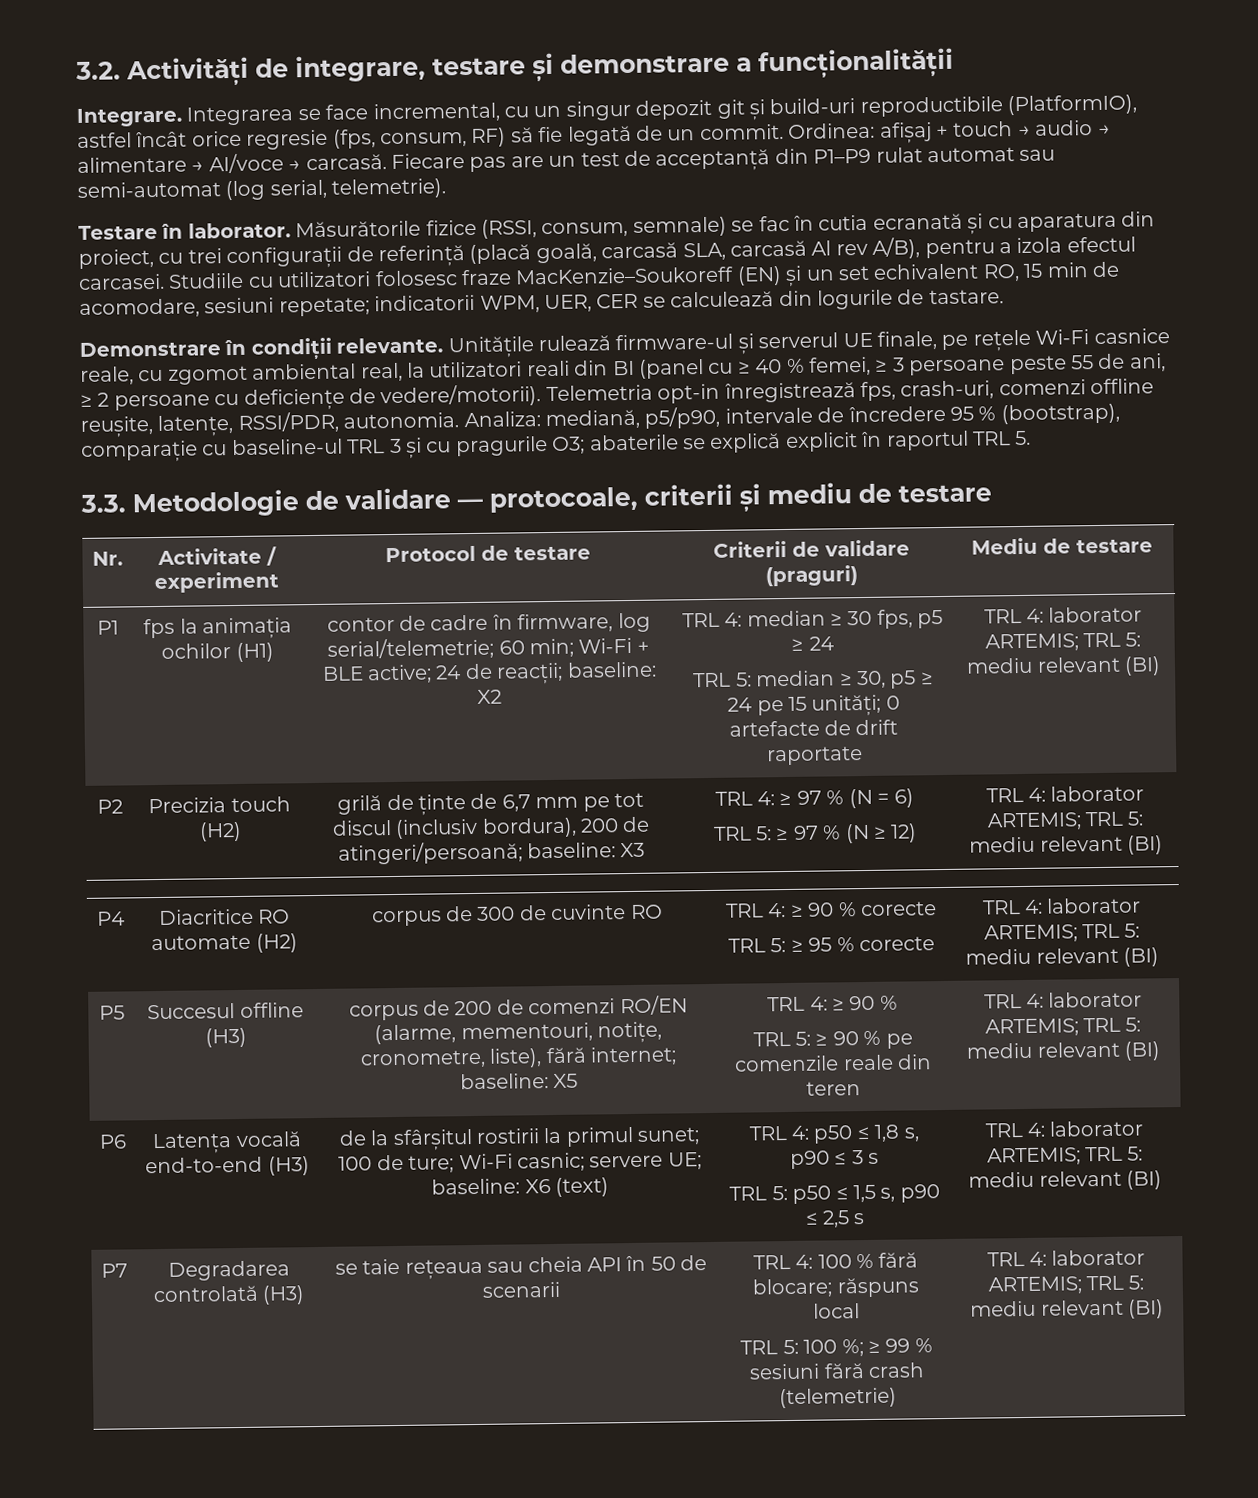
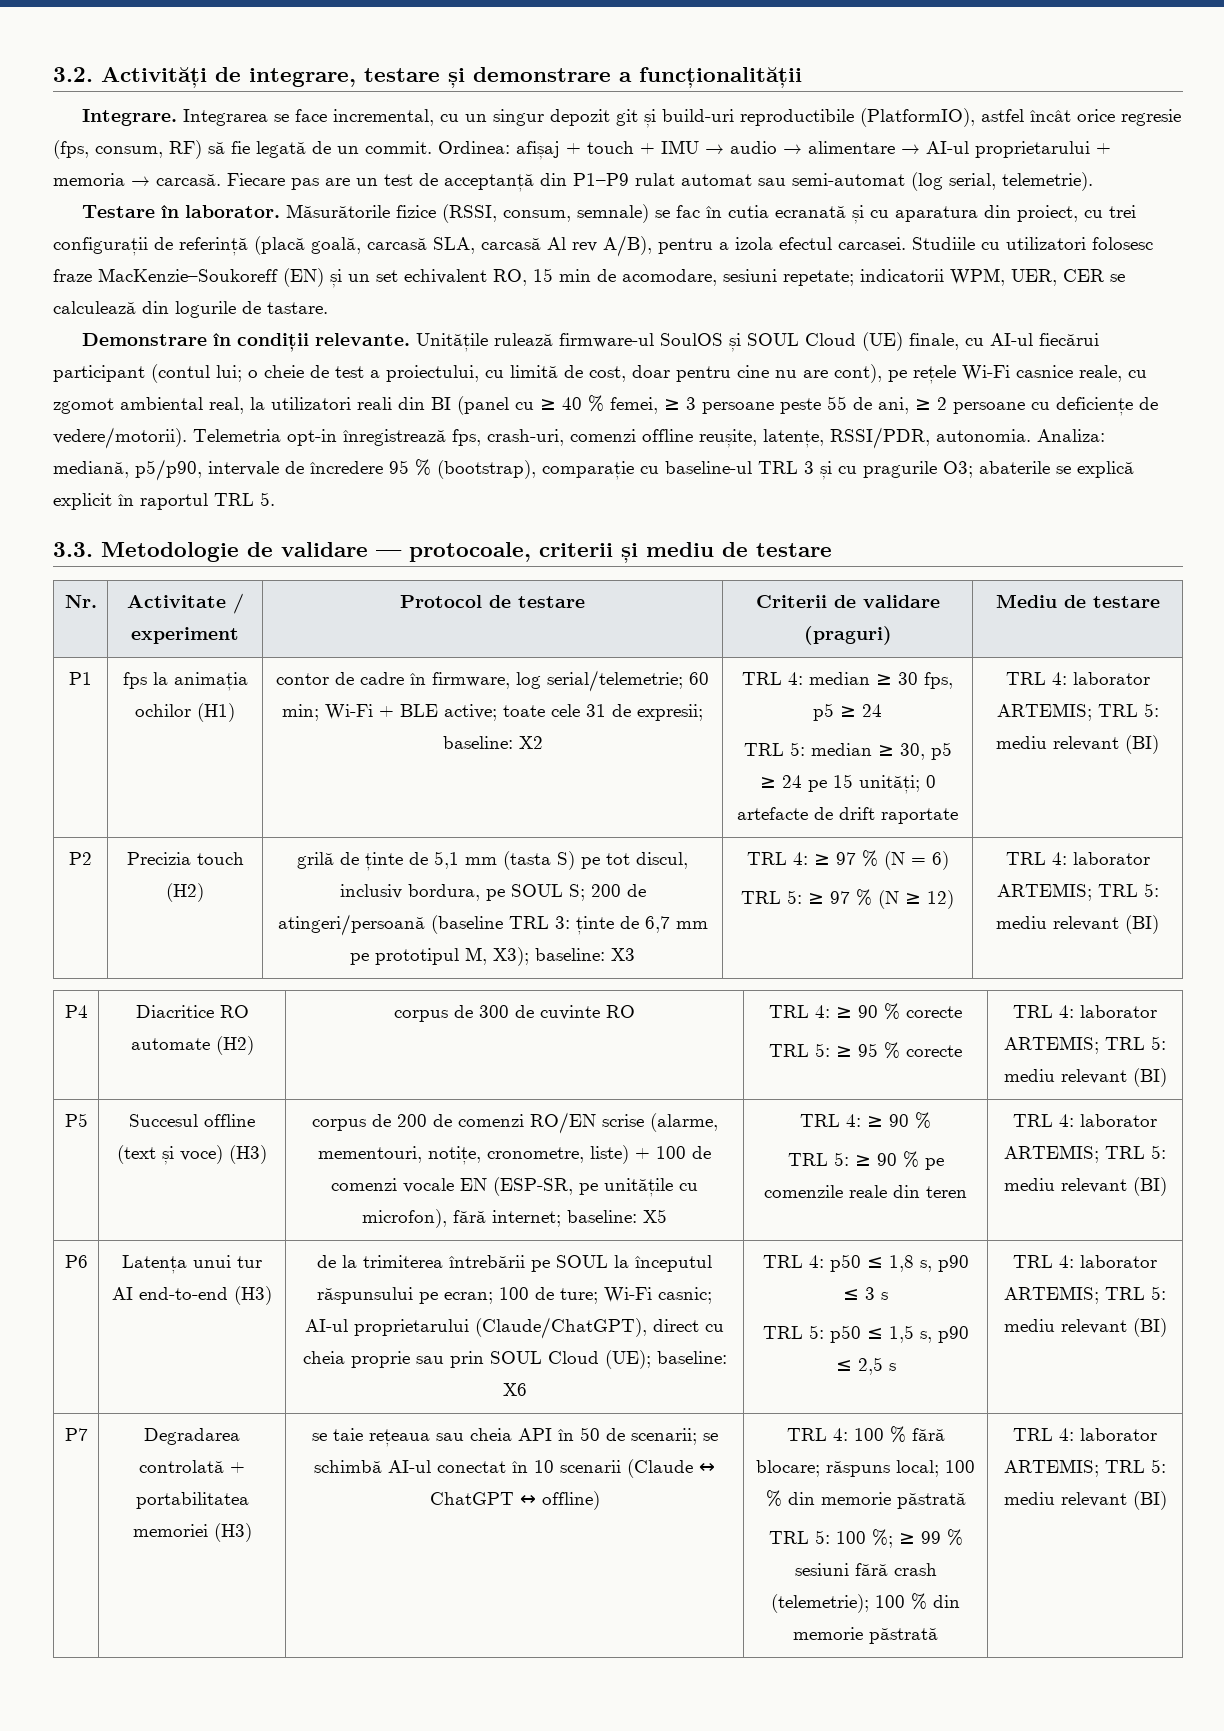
(1014, 129) none -> [640,140,699,154] + IMU
[208,153,284,174] AI/voce -> [926,141,1111,158] [53,173,125,186] AI-ul proprietarului + memoria
[737,331,937,355] și serverul UE finale, -> [659,332,1099,352] [53,364,882,383] SoulOS și SOUL Cloud (UE) finale, cu AI-ul fiecărui participant (contul lui; o cheie de test a proiectului, cu limită de cost, doar pentru cine nu are cont),
[435,662,564,685] 24 de reacții; -> [503,704,704,721] toate cele 31 de expresii;
[501,792,644,812] [331,816,651,839] [337,841,523,865] 6,7 mm pe tot discul (inclusiv bordura), 200 de atingeri/persoană; -> [434,851,689,870] [339,884,646,901] [277,914,708,936] [350,947,529,966] 5,1 mm (tasta S) pe tot discul, inclusiv bordura, pe SOUL S; 200 de atingeri/persoană (baseline TRL 3: ținte de 6,7 mm pe prototipul M, X3);
(304, 1010) none -> [117,1145,223,1165] (text și voce)
(688, 1005) none -> [601,1114,644,1127] scrise
[489,1048,543,1068] liste), -> [590,1145,712,1164] [331,1177,699,1197] [362,1209,447,1228] liste) + 100 de comenzi vocale EN (ESP-SR, pe unitățile cu microfon),
[235,1131,302,1148] vocală -> [193,1255,262,1268] [112,1287,133,1300] unui tur AI
[392,1126,701,1152] sfârșitul rostirii la primul sunet; -> [363,1255,713,1272] [317,1287,493,1304] trimiterea întrebării pe SOUL la începutul răspunsului pe ecran;
[589,1152,702,1170] servere UE; -> [305,1317,725,1339] [302,1350,651,1369] AI-ul proprietarului (Claude/ChatGPT), direct cu cheia proprie sau prin SOUL Cloud (UE);
[554,1177,609,1197] (text) -> (527, 1389) none
(258, 1294) none -> [230,1462,245,1473] [135,1492,249,1509] [132,1524,208,1537] + portabilitatea memoriei
[482,1281,560,1298] scenarii -> [630,1428,718,1445] [314,1459,716,1478] [429,1491,600,1510] scenarii; se schimbă AI-ul conectat în 10 scenarii (Claude ↔ ChatGPT ↔ offline)
[813,1303,860,1319] local -> [896,1460,976,1477] [765,1490,966,1509] local; 100 % din memorie păstrată
[778,1387,897,1409] (telemetrie) -> [771,1593,961,1613] [793,1627,939,1644] (telemetrie); 100 % din memorie păstrată

